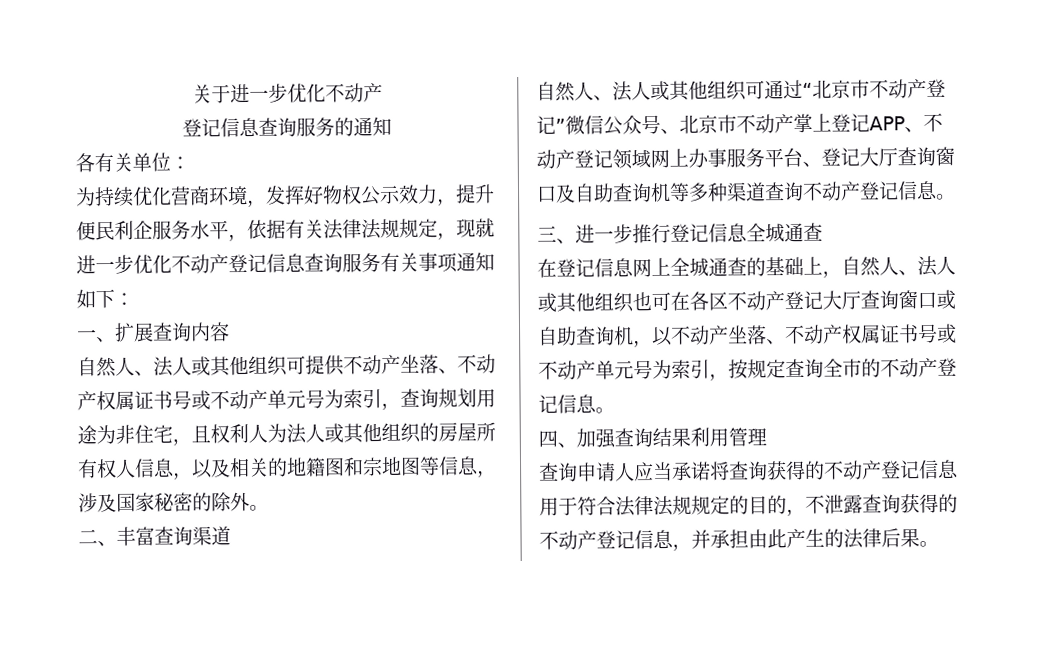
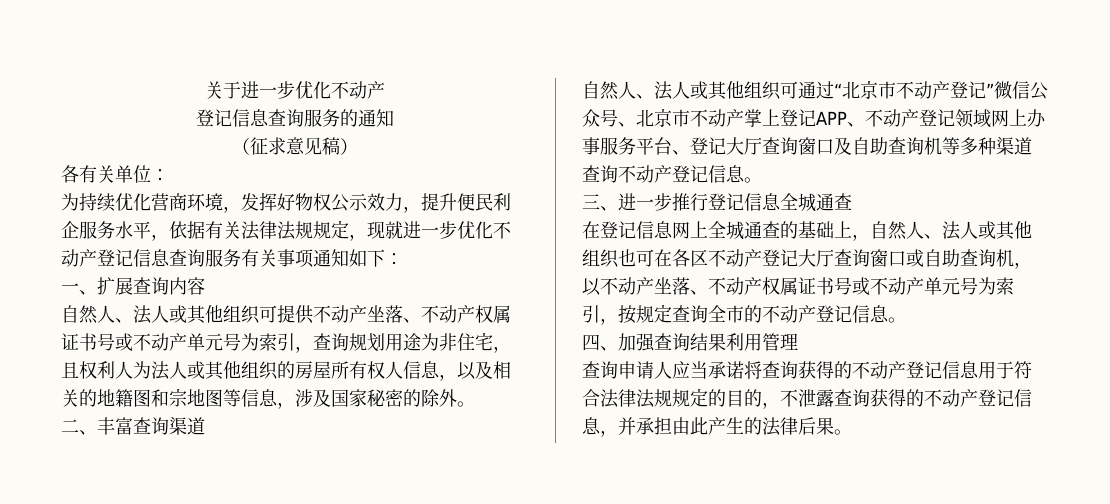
(392, 126) none -> [231,137,358,155] // （征求意见稿）

